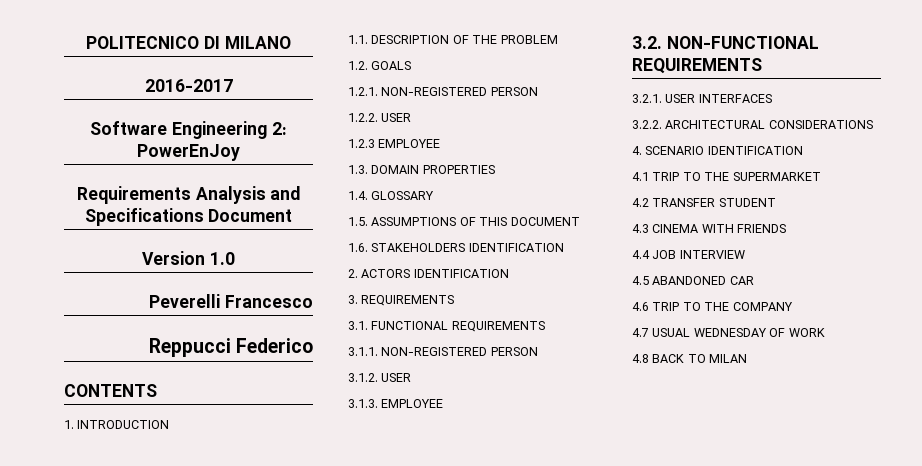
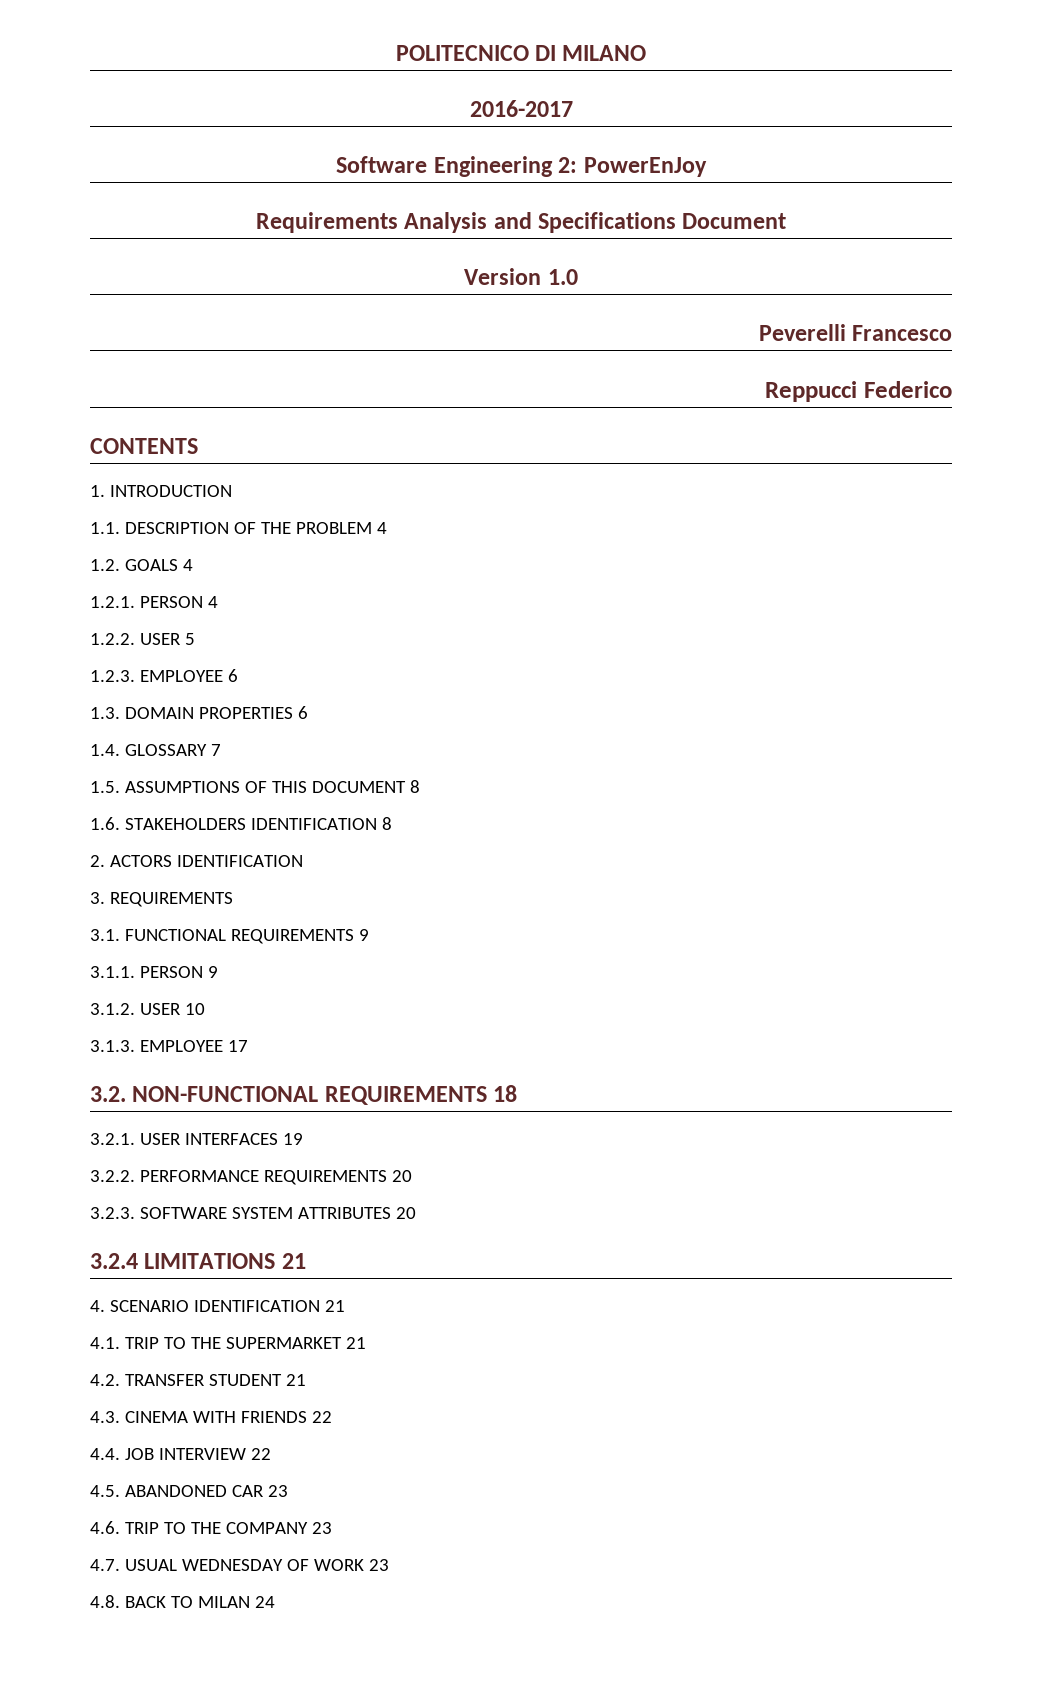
(558, 39) none -> [376,522,387,534] 4
(412, 65) none -> [182,559,193,571] 4
[381,87,538,96] NON-REGISTERED PERSON -> [139,596,218,608] PERSON 4
[348,139,441,148] // 1.2.3 EMPLOYEE -> [184,633,195,645] [90,669,238,682] 5 // 1.2.3. EMPLOYEE 6
(495, 169) none -> [297,706,308,719] 6
(435, 195) none -> [210,744,221,756] 7
(580, 221) none -> [409,780,420,793] 8
(564, 247) none -> [381,817,392,830] 8
(545, 326) none -> [358,929,369,941] 9
[381,347,538,356] NON-REGISTERED PERSON -> [139,966,218,978] PERSON 9
(412, 377) none -> [184,1003,205,1015] 10
(444, 403) none -> [227,1040,248,1052] 17
(762, 66) none -> [493,1085,518,1102] 18
(772, 98) none -> [282,1133,303,1145] 19
[665,120,873,129] ARCHITECTURAL CONSIDERATIONS -> [139,1170,412,1185] [90,1207,416,1219] [90,1253,306,1269] PERFORMANCE REQUIREMENTS 20 // 3.2.3. SOFTWARE SYSTEM ATTRIBUTES 20 // 3.2.4 LIMITATIONS 21
[632,172,649,181] // 4.1 -> [324,1300,345,1312] [90,1337,120,1349] 21 // 4.1.
[632,198,649,207] // 4.2 -> [345,1337,366,1349] [90,1374,120,1386] 21 // 4.2.
[632,224,649,233] // 4.3 -> [285,1374,306,1386] [90,1411,120,1423] 21 // 4.3.
[632,250,650,259] // 4.4 -> [311,1411,332,1423] [90,1448,120,1460] 22 // 4.4.
[632,276,649,285] // 4.5 -> [250,1448,271,1460] [90,1485,120,1497] 22 // 4.5.
[632,302,649,311] // 4.6 -> [267,1485,288,1497] [90,1521,120,1534] 23 // 4.6.
[632,328,649,337] // 4.7 -> [311,1522,332,1534] [90,1559,120,1571] 23 // 4.7.
[632,354,649,363] // 4.8 -> [368,1559,389,1571] [90,1595,120,1608] 23 // 4.8.
(748, 358) none -> [254,1596,275,1608] 24

